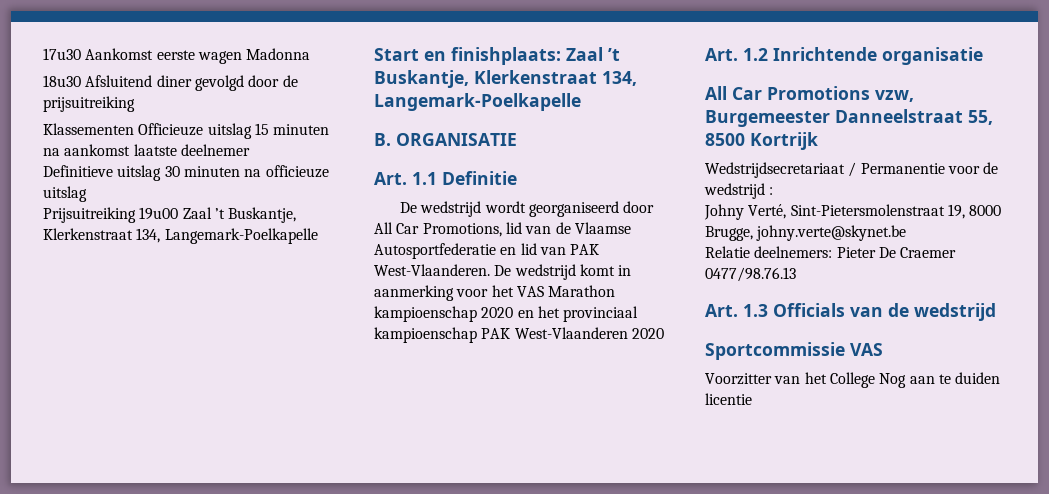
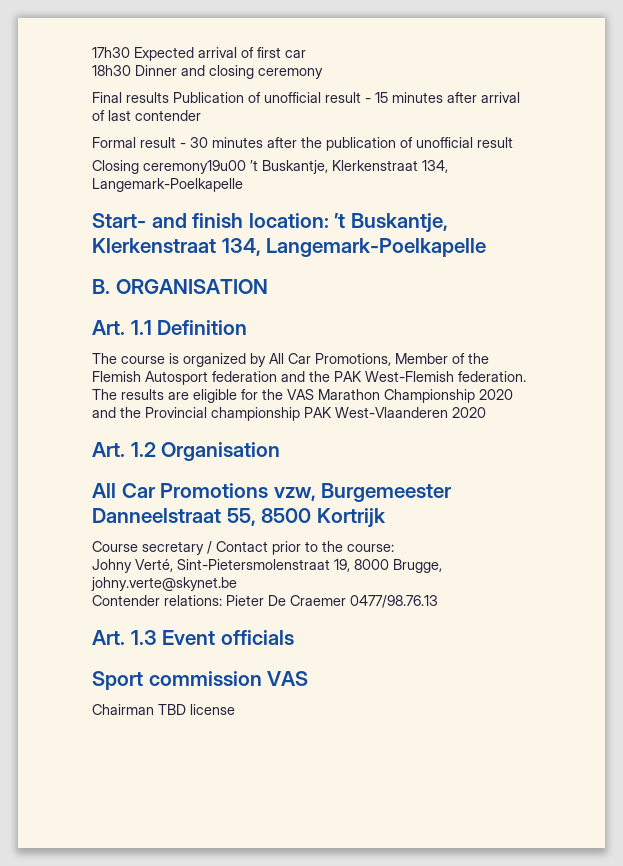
[43,48,311,64] [43,75,298,91] [43,96,135,112] [43,123,330,139] [43,144,250,156] [43,165,329,181] [43,186,87,202] [43,207,297,223] [43,228,318,244] [374,47,603,65] 17u30 Aankomst eerste wagen Madonna // 18u30 Afsluitend diner gevolgd door de prijsuitreiking // Klassementen Officieuze uitslag 15 minuten na aankomst laatste deelnemer // Definitieve uitslag 30 minuten na officieuze uitslag // Prijsuitreiking 19u00 Zaal ’t Buskantje, Klerkenstraat 134, Langemark-Poelkapelle // Start en finishplaats: Zaal -> [92,47,306,61] [92,65,323,79] [92,92,520,103] [92,110,201,121] [92,137,513,151] [92,160,448,174] [92,178,243,192] [92,213,329,228] 17h30 Expected arrival of first car // 18h30 Dinner and closing ceremony // Final results Publication of unofficial result - 15 minutes after arrival of last contender // Formal result - 30 minutes after the publication of unofficial result // Closing ceremony19u00 ’t Buskantje, Klerkenstraat 134, Langemark-Poelkapelle // Start- and finish location:
[396,133,517,146] ORGANISATIE -> [115,279,268,294] ORGANISATION
[442,171,517,185] [400,201,655,217] [374,222,631,237] [374,243,600,259] [374,264,632,280] [374,285,616,301] [374,306,639,322] [374,327,477,343] Definitie // De wedstrijd wordt georganiseerd door All Car Promotions, lid van de Vlaamse Autosportfederatie en lid van PAK West-Vlaanderen. De wedstrijd komt in aanmerking voor het VAS Marathon kampioenschap 2020 en het provinciaal kampioenschap -> [157,320,248,335] [92,353,489,367] [92,371,526,385] [92,389,513,403] [92,407,300,421] Definition // The course is organized by All Car Promotions, Member of the Flemish Autosport federation and the PAK West-Flemish federation. The results are eligible for the VAS Marathon Championship 2020 and the Provincial championship
[773,47,983,65] Inrichtende organisatie -> [161,442,281,461] Organisation
[705,162,999,178] [704,183,774,199] Wedstrijdsecretariaat / Permanentie voor de wedstrijd : -> [92,541,394,555] Course secretary / Contact prior to the course:
[705,246,833,258] Relatie deelnemers: -> [92,595,222,606] Contender relations:
[773,303,996,321] [705,342,883,360] [705,372,1001,388] [705,393,752,405] Officials van de wedstrijd // Sportcommissie VAS // Voorzitter van het College Nog aan te duiden licentie -> [162,630,294,645] [92,671,309,690] [92,704,235,715] Event officials // Sport commission VAS // Chairman TBD license

